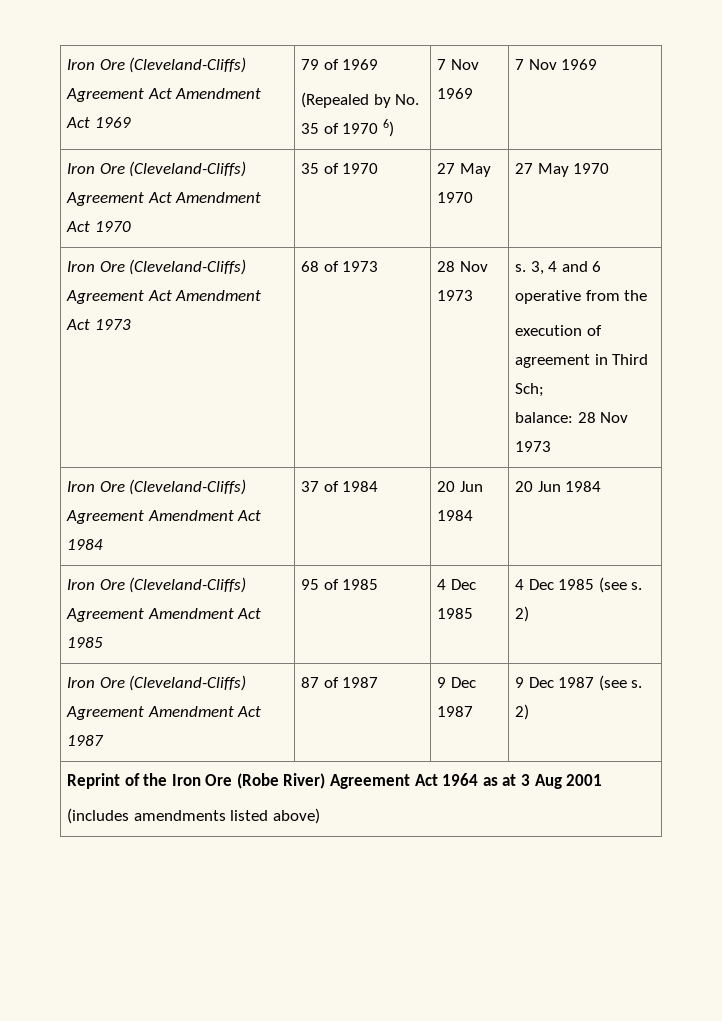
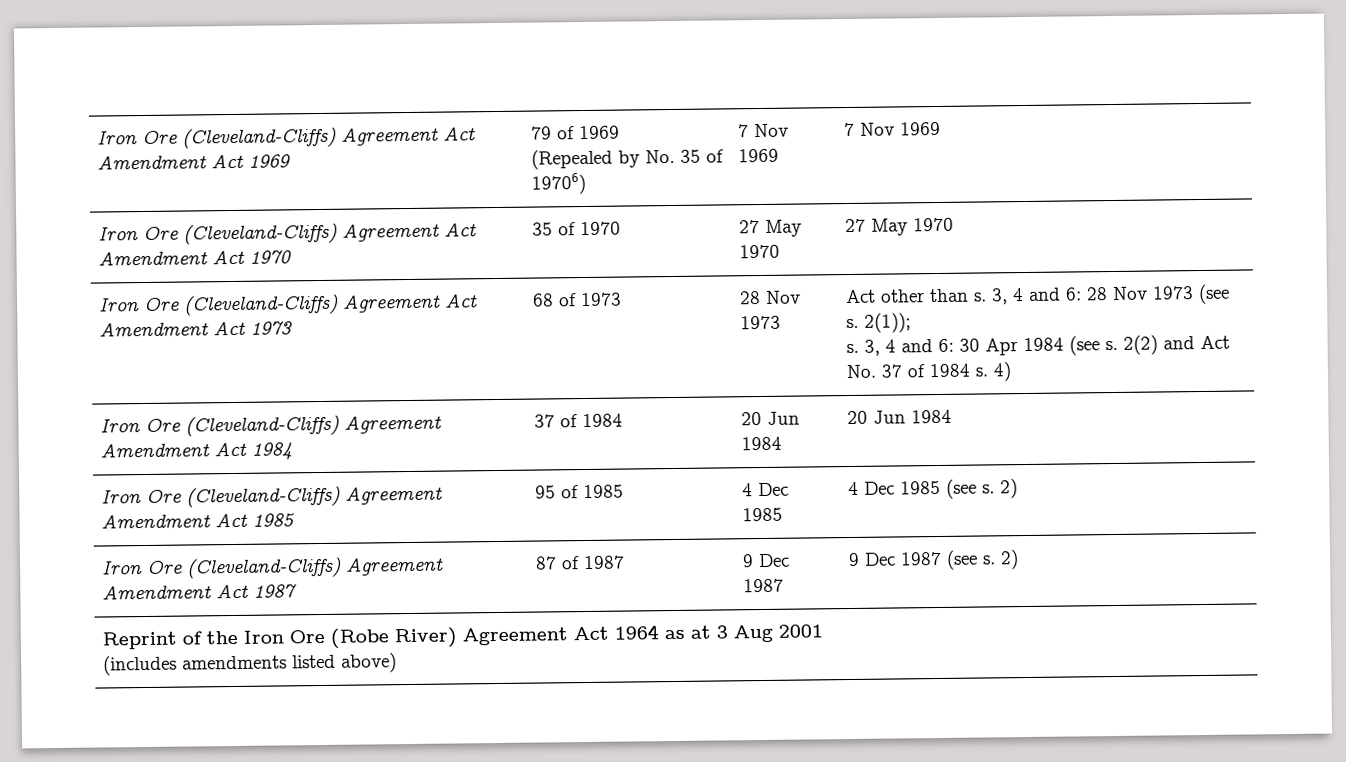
[342,119,394,137] 1970 6) -> [531,172,587,195] 19706)
[514,261,602,275] [514,290,648,304] [514,325,602,336] [514,354,649,368] [514,383,544,397] [514,412,629,423] [514,441,551,452] s. 3, 4 and 6 operative from the // execution of agreement in Third Sch; // balance: 28 Nov 1973 -> [845,283,1231,305] [846,312,912,333] [846,334,1231,356] [846,361,1013,382] Act other than s. 3, 4 and 6: 28 Nov 1973 (see s. 2(1)); // s. 3, 4 and 6: 30 Apr 1984 (see s. 2(2) and Act No. 37 of 1984 s. 4)

